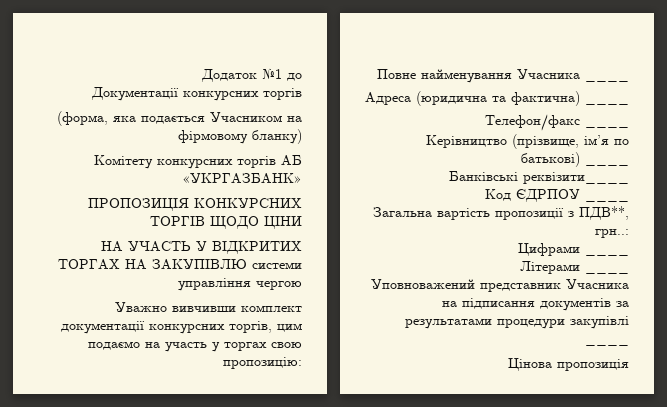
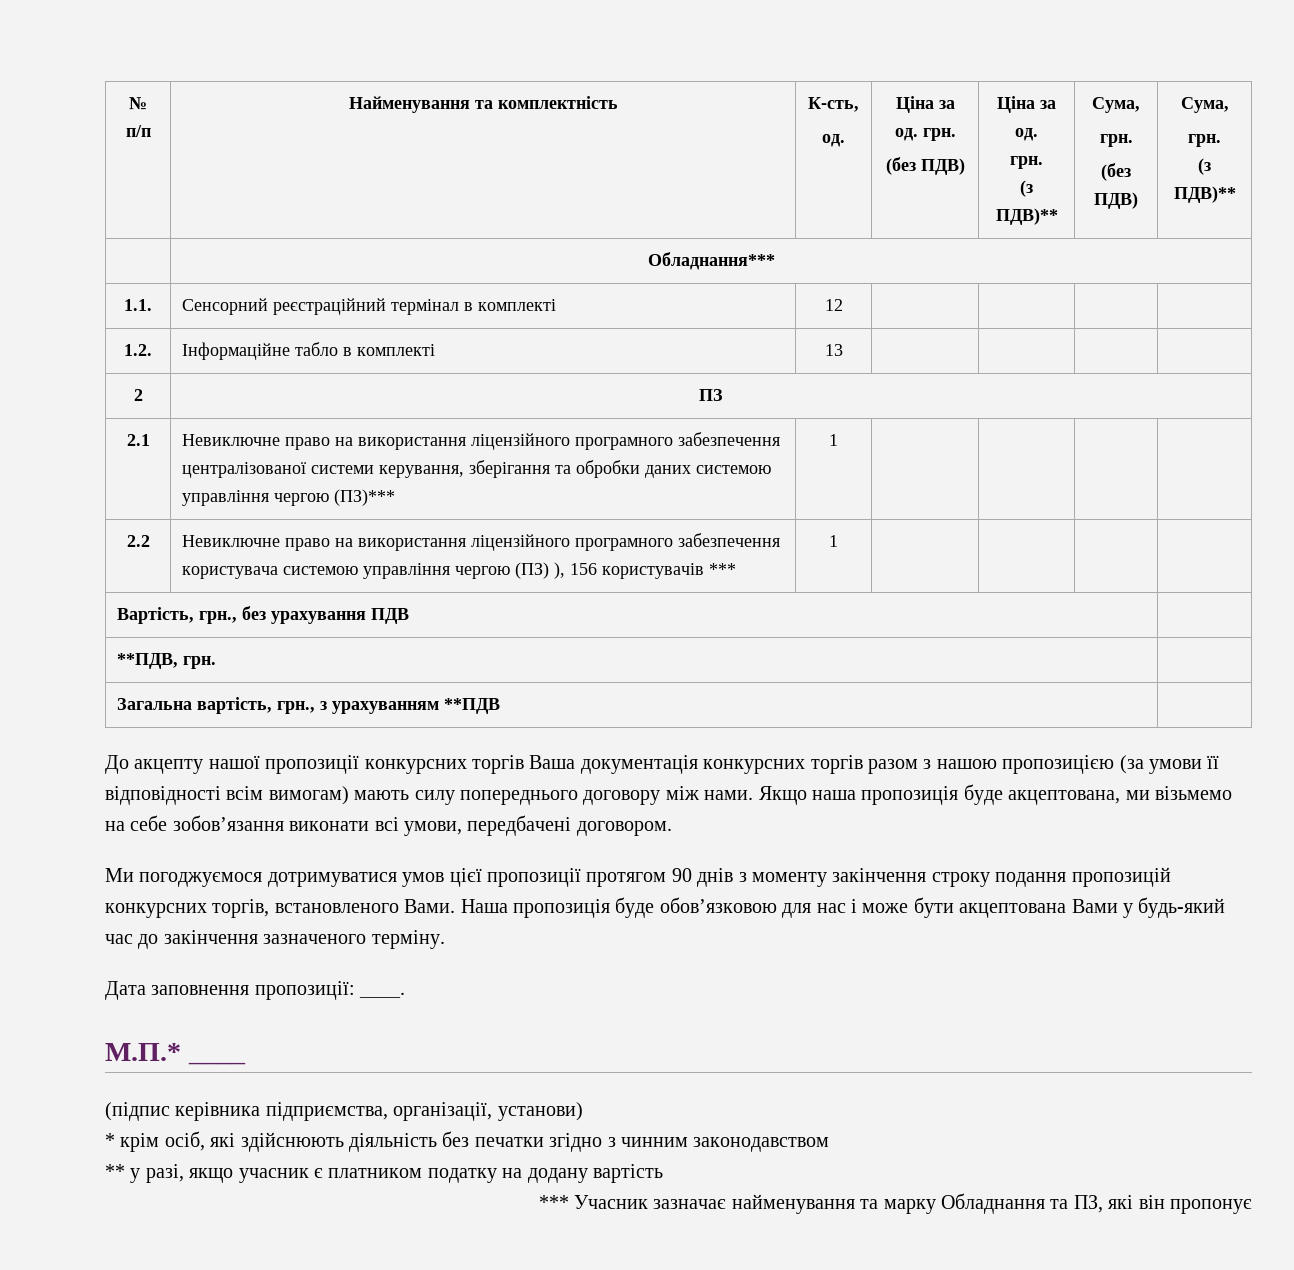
[201,68,302,82] [91,87,302,101] [57,111,302,126] [178,129,302,144] [94,155,302,169] [182,173,302,184] [88,198,302,211] [150,216,302,229] [101,241,302,254] [58,259,302,270] [178,278,302,291] [115,302,302,312] [61,321,302,334] [88,341,302,352] [223,357,302,369] [377,69,580,83] [585,79,629,82] [365,91,629,106] [485,114,629,131] [426,134,629,149] [521,152,629,167] [449,171,629,184] [485,189,629,202] [373,206,629,220] [595,229,629,238] [518,243,629,256] [520,261,629,274] [371,279,629,292] [442,298,629,311] [405,316,629,329] [585,343,629,346] [508,358,629,371] Додаток №1 до // Документації конкурсних торгів // (форма, яка подається Учасником на фірмовому бланку) // Комітету конкурсних торгів АБ «УКРГАЗБАНК» // ПРОПОЗИЦІЯ КОНКУРСНИХ ТОРГІВ ЩОДО ЦІНИ // НА УЧАСТЬ У ВІДКРИТИХ ТОРГАХ НА ЗАКУПІВЛЮ системи управління чергою // Уважно вивчивши комплект документації конкурсних торгів, цим подаємо на участь у торгах свою пропозицію: // Повне найменування Учасника ____ // Адреса (юридична та фактична) ____ // Телефон/факс ____ // Керівництво (прізвище, ім’я по батькові) ____ // Банківські реквізити____ // Код ЄДРПОУ ____ // Загальна вартість пропозиції з ПДВ**, грн..: // Цифрами ____ // Літерами ____ // Уповноважений представник Учасника на підписання документів за результатами процедури закупівлі ____ // Цінова пропозиція -> [129,97,147,110] [125,125,151,137] [348,96,618,113] [808,97,859,112] [822,134,845,147] [895,96,955,113] [894,128,956,141] [885,157,965,175] [997,96,1056,113] [1015,128,1038,141] [1010,156,1043,169] [1020,180,1033,197] [995,208,1058,225] [1092,97,1140,113] [1099,134,1133,147] [1101,163,1131,181] [1094,192,1138,209] [1180,97,1229,113] [1188,134,1221,147] [1198,158,1211,175] [1173,186,1236,203] [647,252,775,270] [124,299,152,311] [181,298,556,315] [824,299,843,311] [124,344,152,356] [181,342,435,360] [824,344,843,356] [133,389,143,401] [699,389,723,401] [126,434,150,446] [181,432,780,450] [181,460,771,478] [181,489,395,506] [829,434,838,446] [126,535,150,547] [181,533,780,551] [181,562,736,579] [829,535,838,547] [116,606,409,624] [116,653,216,669] [116,697,500,714] [105,755,1220,774] [105,784,1232,805] [105,815,672,836] [105,867,1171,887] [105,897,1226,918] [105,930,445,949] [105,981,406,1000] [105,1043,181,1061] [187,1061,246,1065] [105,1102,583,1121] [105,1131,830,1152] [105,1164,663,1183] [538,1193,1252,1214] № п/п | Найменування та комплектність | К-сть, // од. | Ціна за од. грн. // (без ПДВ) | Ціна за од. // грн. // (з ПДВ)** | Сума, // грн. // (без ПДВ) | Сума, // грн. // (з ПДВ)** // | Обладнання*** // 1.1. | Сенсорний реєстраційний термінал в комплекті | 12 | | | | // 1.2. | Інформаційне табло в комплекті | 13 | | | | // 2 | ПЗ // 2.1 | Невиключне право на використання ліцензійного програмного забезпечення централізованої системи керування, зберігання та обробки даних системою управління чергою (ПЗ)*** | 1 | | | | // 2.2 | Невиключне право на використання ліцензійного програмного забезпечення користувача системою управління чергою (ПЗ) ), 156 користувачів *** | 1 | | | | // Вартість, грн., без урахування ПДВ | // **ПДВ, грн. | // Загальна вартість, грн., з урахуванням **ПДВ | // До акцепту нашої пропозиції конкурсних торгів Ваша документація конкурсних торгів разом з нашою пропозицією (за умови її відповідності всім вимогам) мають силу попереднього договору між нами. Якщо наша пропозиція буде акцептована, ми візьмемо на себе зобов’язання виконати всі умови, передбачені договором. // Ми погоджуємося дотримуватися умов цієї пропозиції протягом 90 днів з моменту закінчення строку подання пропозицій конкурсних торгів, встановленого Вами. Наша пропозиція буде обов’язковою для нас і може бути акцептована Вами у будь-який час до закінчення зазначеного терміну. // Дата заповнення пропозиції: ____. // М.П.* ____ // (підпис керівника підприємства, організації, установи) // * крім осіб, які здійснюють діяльність без печатки згідно з чинним законодавством // ** у разі, якщо учасник є платником податку на додану вартість // *** Учасник зазначає найменування та марку Обладнання та ПЗ, які він пропонує

